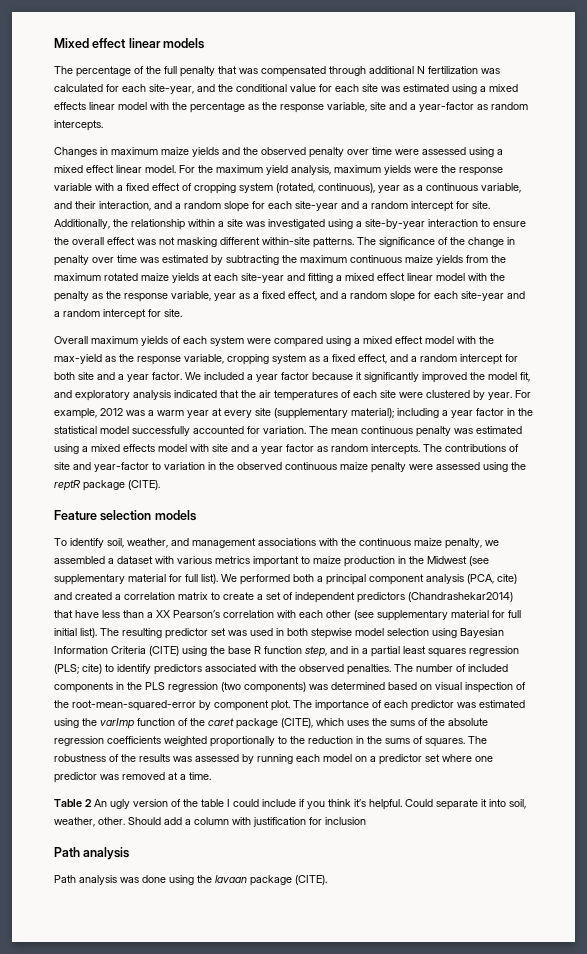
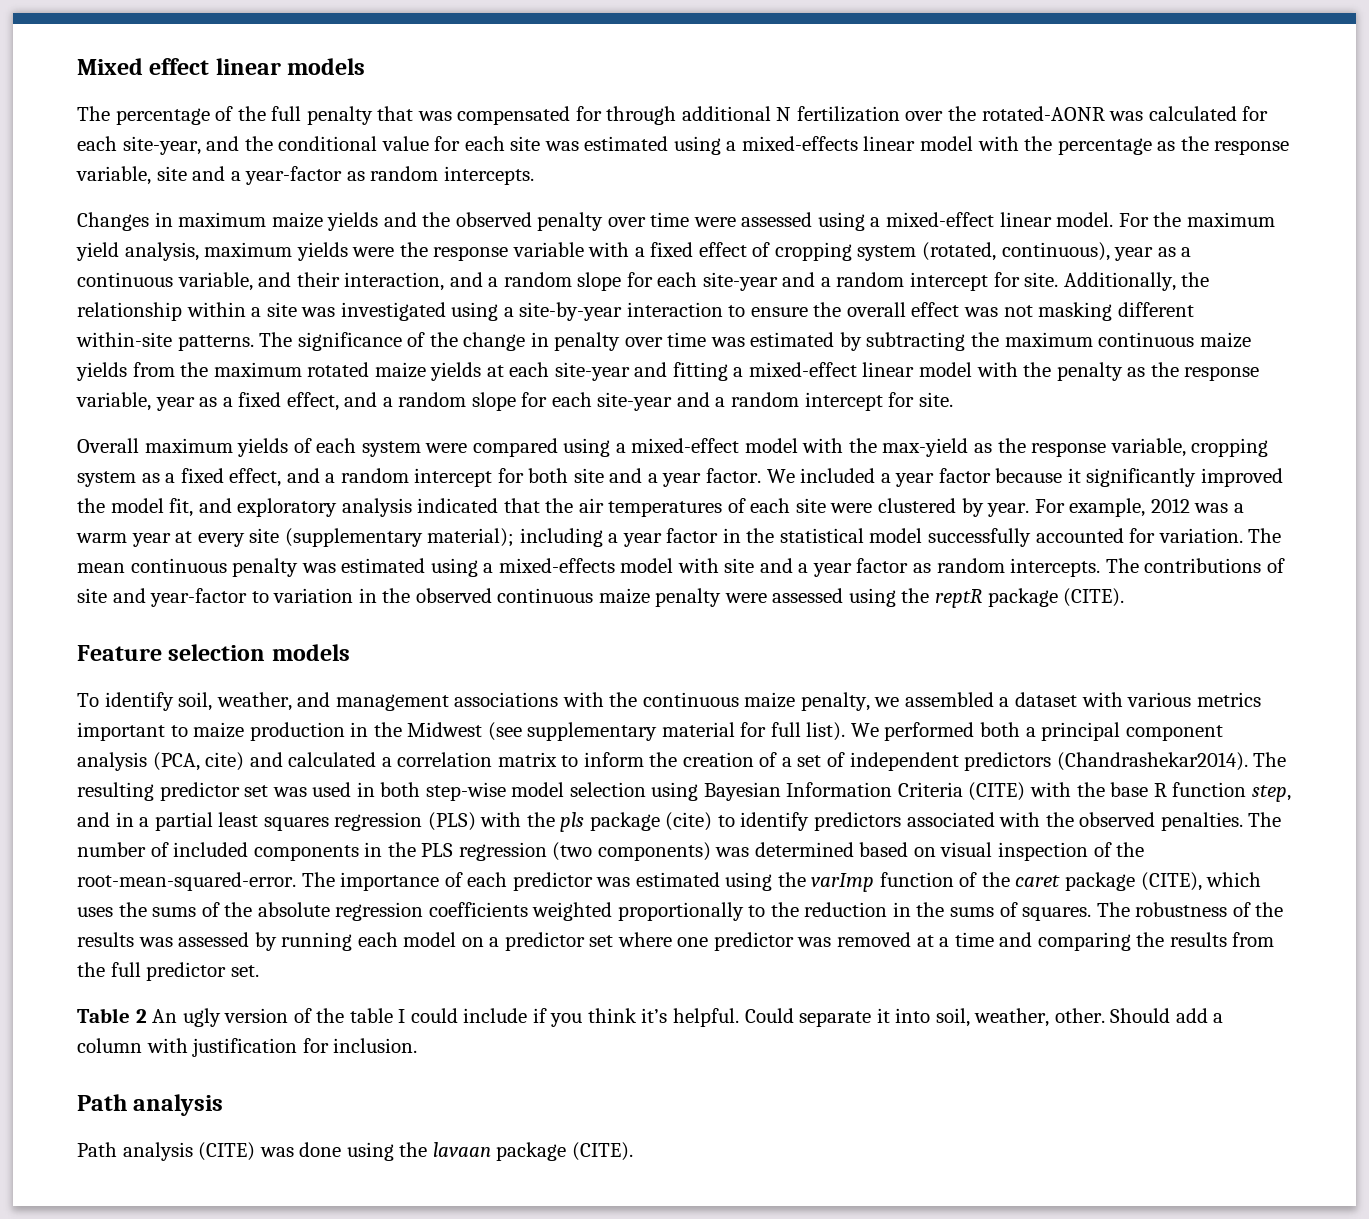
(326, 71) none -> [575,106,602,121] for
(478, 70) none -> [905,106,1105,121] over the rotated-AONR
[489,84,518,92] [54,102,86,110] mixed effects -> [741,136,858,151] mixed-effects
[54,165,114,173] mixed effect -> [886,212,995,227] mixed-effect
[345,273,405,281] mixed effect -> [748,362,857,377] mixed-effect
[363,336,423,344] mixed effect -> [631,438,740,453] mixed-effect
[91,444,155,452] mixed effects -> [498,558,615,573] mixed-effects
[75,592,112,600] created -> [288,752,377,767] calculated
[223,592,254,600] create -> [583,752,778,767] inform the creation of
[408,592,513,602] [54,610,521,621] [54,628,97,638] (Chandrashekar2014) that have less than a XX Pearson’s correlation with each other (see supplementary material for full initial list). -> [1056,752,1248,771] (Chandrashekar2014).
[311,628,352,639] stepwise -> [425,782,506,801] step-wise
[182,646,207,656] using -> [1030,782,1072,797] with
[54,664,102,674] (PLS; cite) -> [427,812,713,832] (PLS) with the pls package (cite)
[72,700,290,711] root-mean-squared-error by component plot. -> [77,872,296,891] root-mean-squared-error.
[189,772,211,780] time. -> [954,932,1275,951] [77,962,259,981] time and comparing the results from the full predictor set.
[325,817,366,825] inclusion -> [333,1038,418,1053] inclusion.
(117, 880) none -> [198,1142,256,1161] (CITE)

